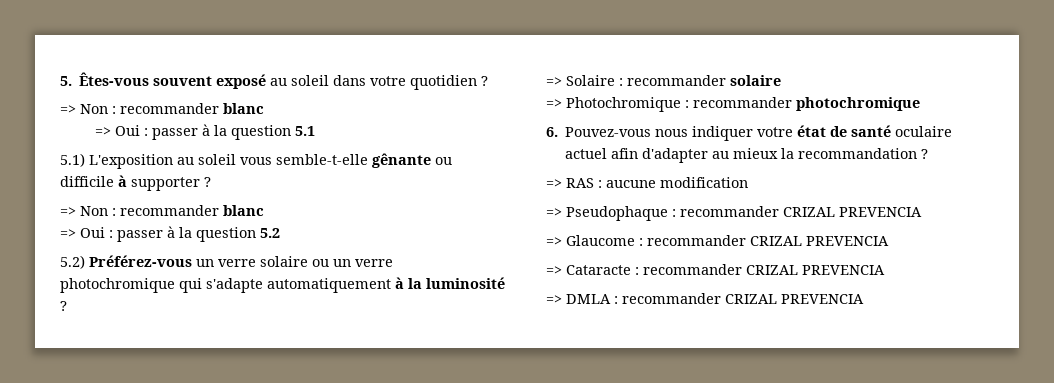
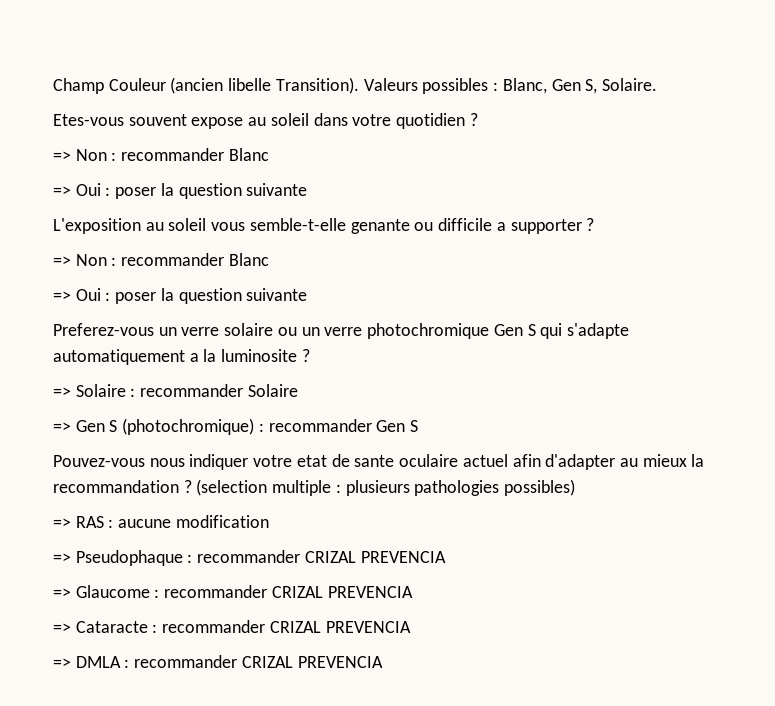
[60,72,267,89] 5. Êtes-vous souvent exposé -> [53,77,657,94] [53,114,244,129] Champ Couleur (ancien libelle Transition). Valeurs possibles : Blanc, Gen S, Solaire. // Etes-vous souvent expose
[223,103,264,114] [95,124,316,140] [60,153,85,167] blanc // => Oui : passer à la question 5.1 // 5.1) -> [228,148,269,161] [53,183,308,199] Blanc // => Oui : poser la question suivante //
[372,153,431,168] gênante -> [350,219,410,234] genante
[118,175,127,187] à -> [496,222,506,231] a
[223,205,264,216] [60,226,280,242] [60,255,192,269] blanc // => Oui : passer à la question 5.2 // 5.2) Préférez-vous -> [228,253,269,266] [53,288,308,304] [53,323,154,336] Blanc // => Oui : poser la question suivante // Preferez-vous
(175, 285) none -> [493,324,536,336] Gen S
[395,277,505,289] à la luminosité -> [189,349,298,362] a la luminosite
[730,75,781,86] [546,97,920,112] [546,127,558,137] solaire // => Photochromique : recommander photochromique // 6. -> [247,384,298,397] [53,418,419,435] Solaire // => Gen S (photochromique) : recommander Gen S //
[797,125,892,137] état de santé -> [296,454,395,467] etat de sante
(929, 154) none -> [196,479,576,496] (selection multiple : plusieurs pathologies possibles)

